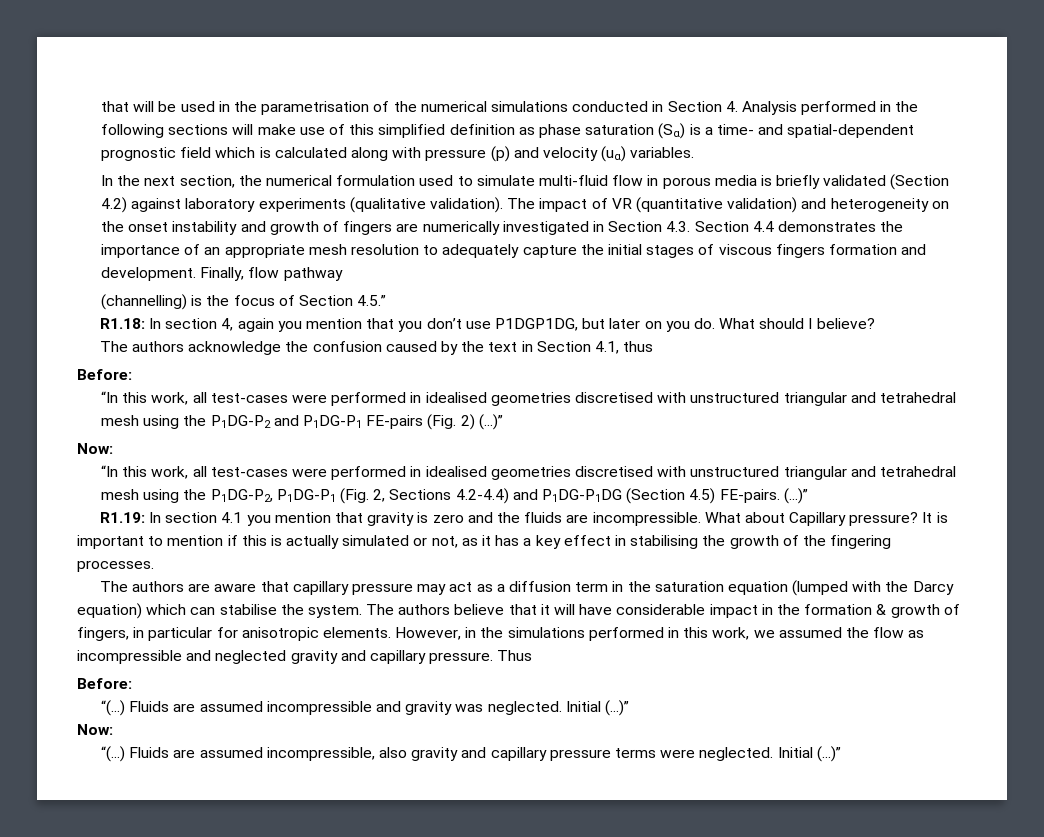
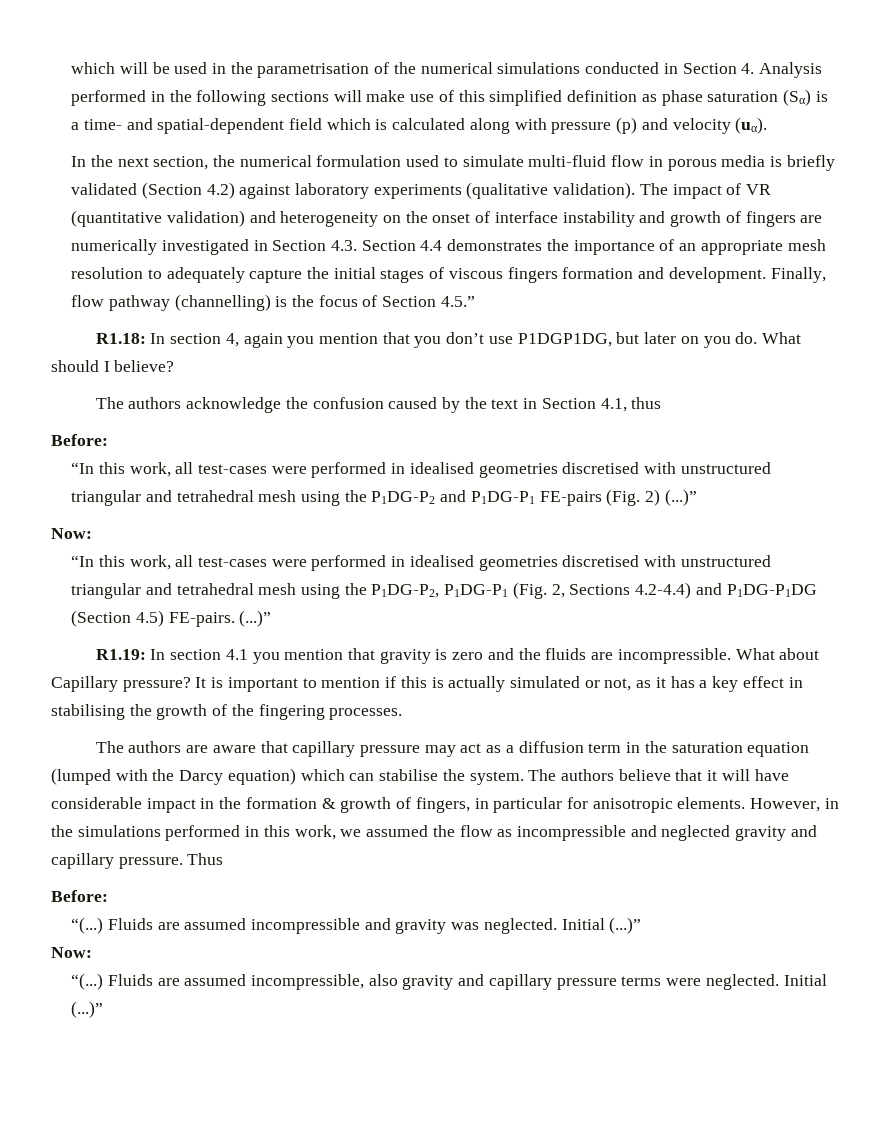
[101,101,130,112] that -> [71,62,116,74] which
[101,147,177,161] prognostic -> (285, 126) none
[601,146,695,162] (uα) variables. -> [735,117,768,134] (uα).
(169, 227) none -> [475,211,558,223] of interface
(343, 274) // -> (170, 303) none

